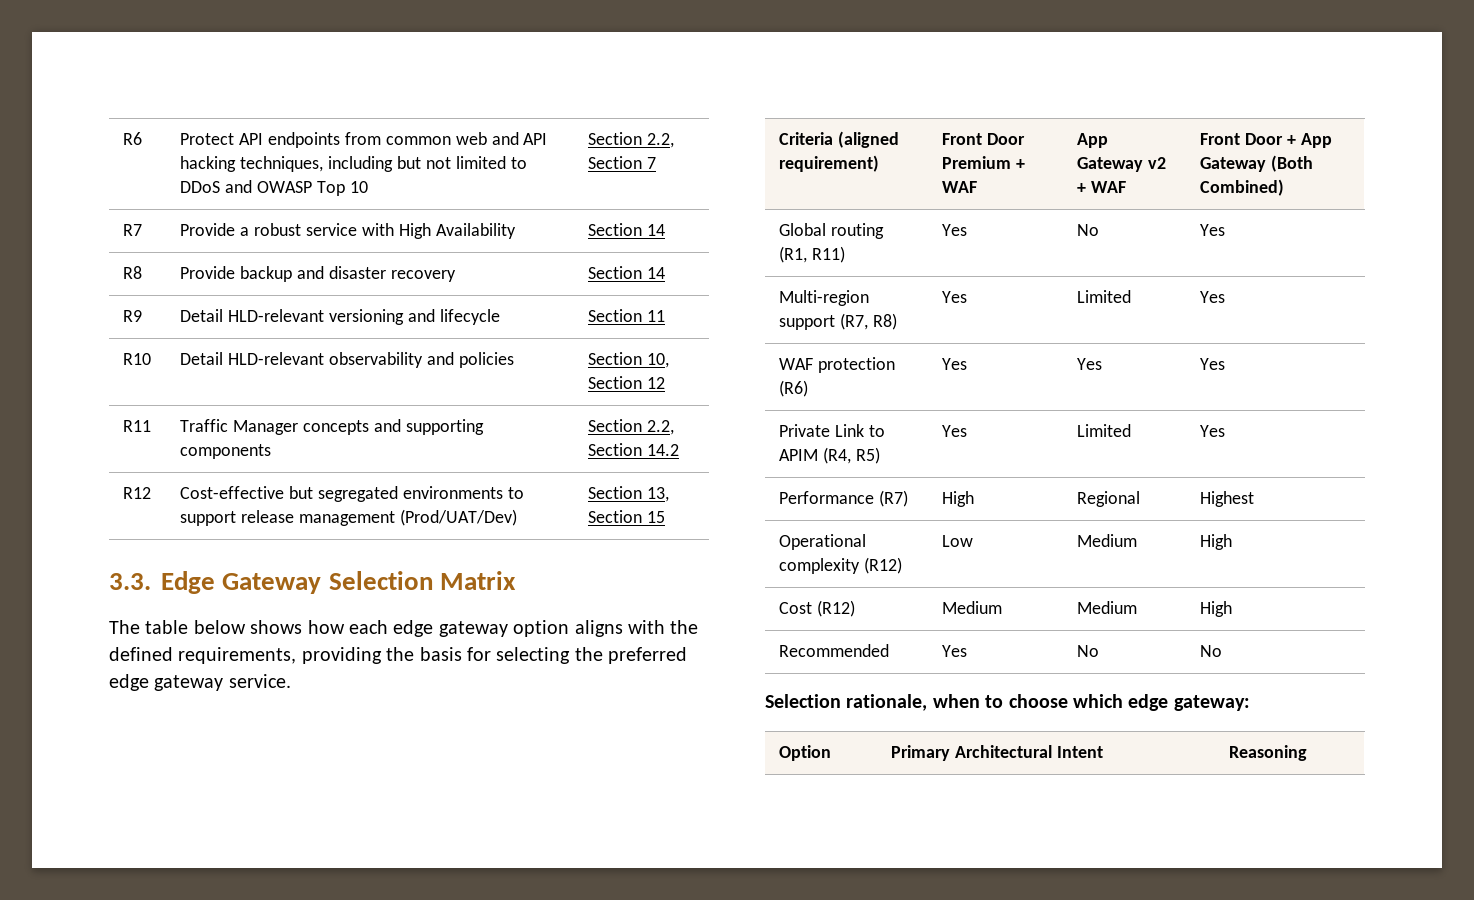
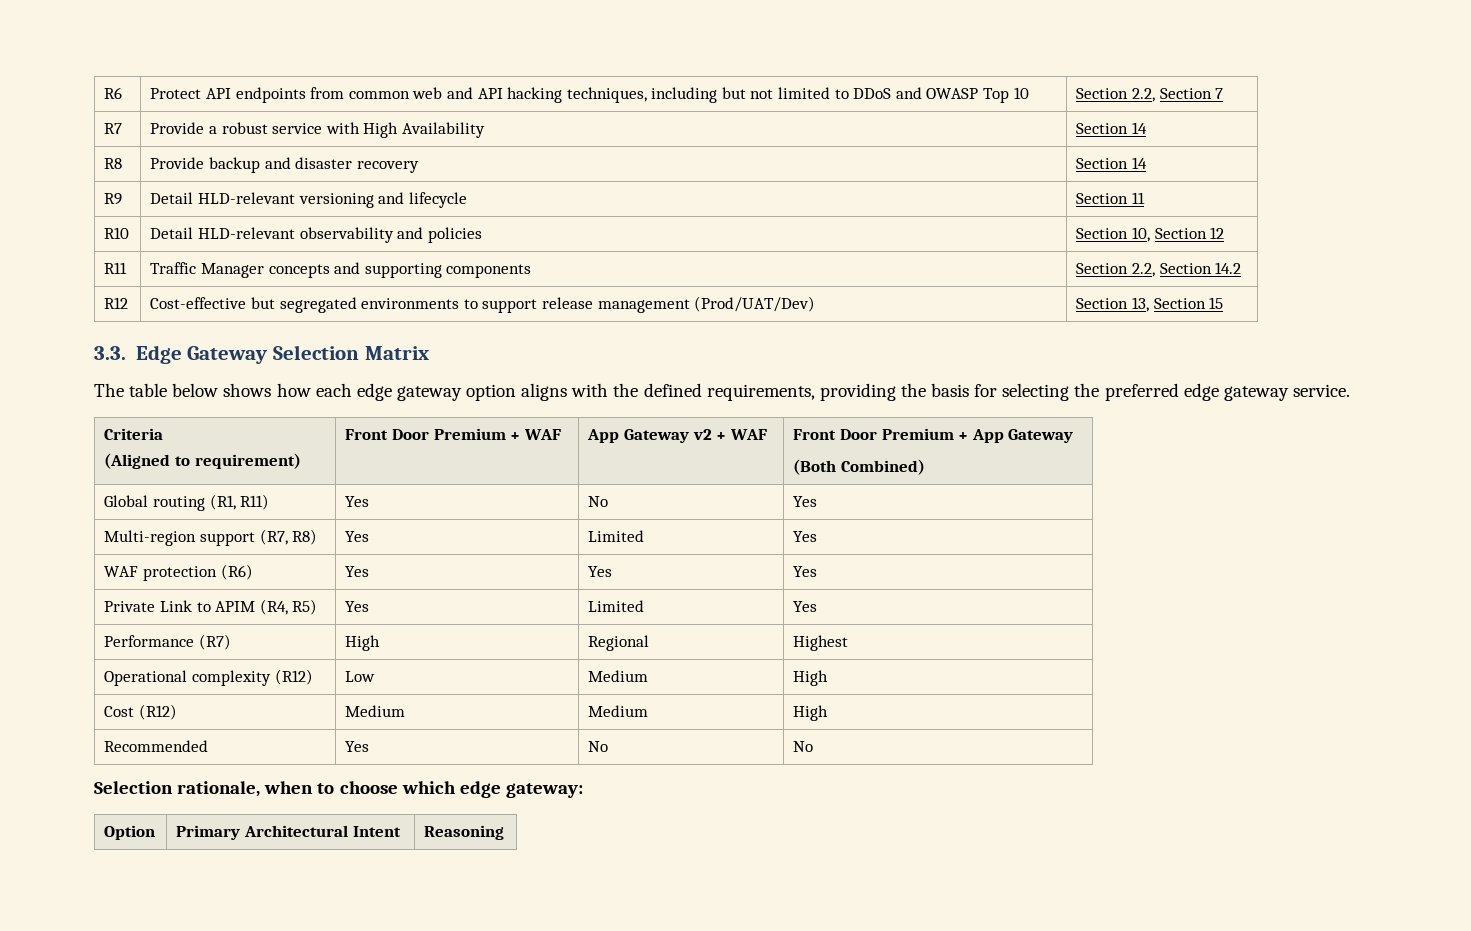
[838,131,900,148] (aligned -> [104,453,190,469] // (Aligned to
(1284, 139) none -> [881,428,954,440] Premium
(1267, 164) none -> (1074, 436) //

